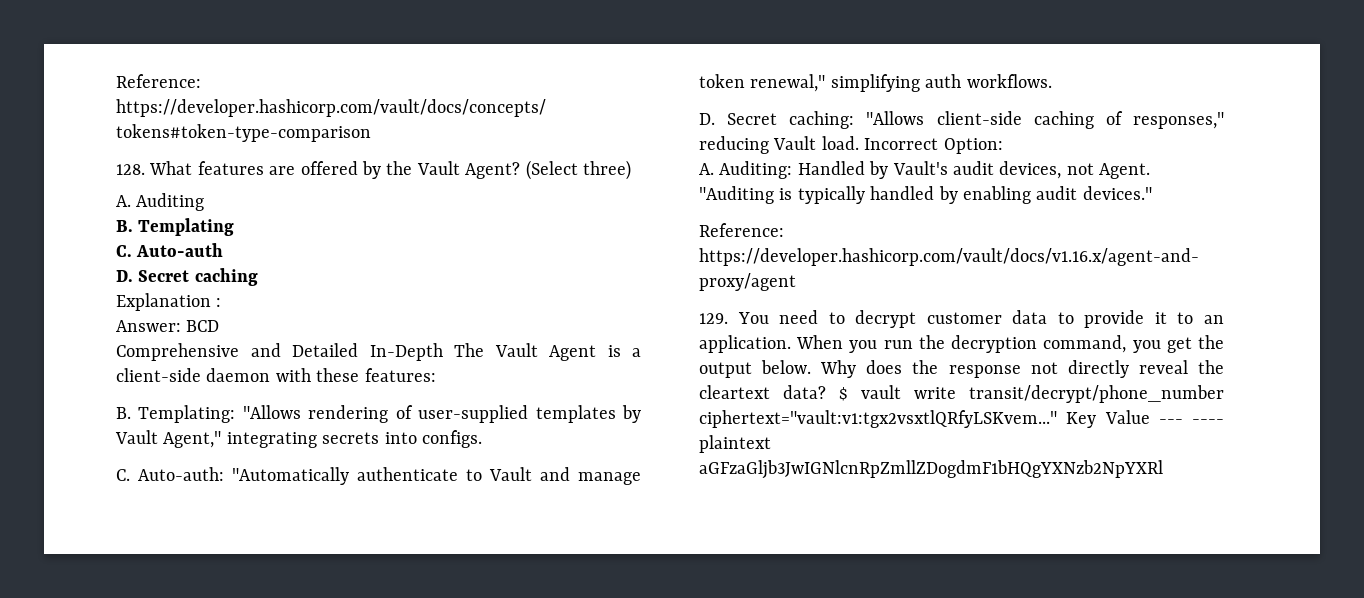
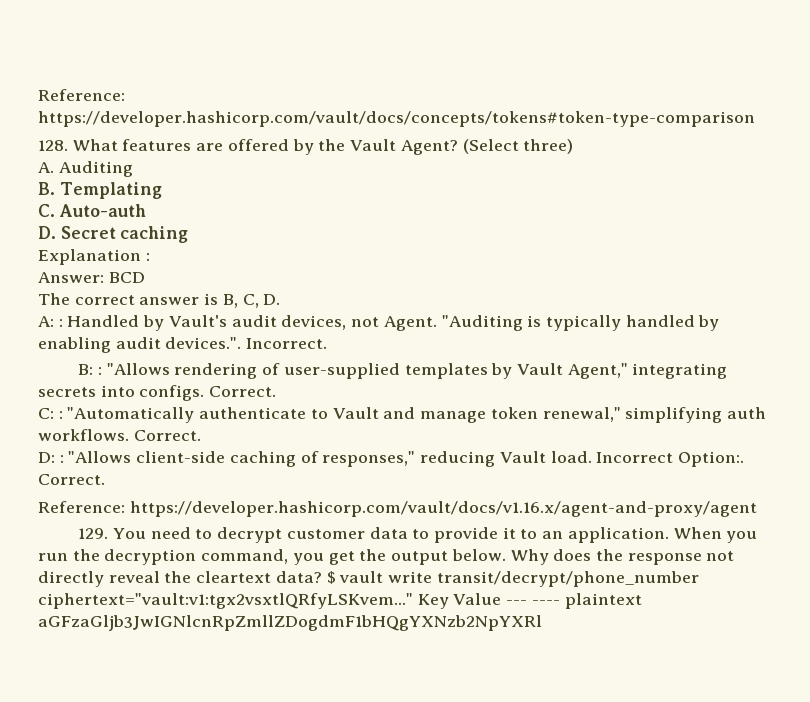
[116,343,641,361] [116,368,436,382] [116,405,641,423] [115,430,482,448] [116,467,641,485] [699,74,1052,92] [699,111,1224,129] [699,136,1003,154] [699,161,793,179] Comprehensive and Detailed In-Depth The Vault Agent is a client-side daemon with these features: // B. Templating: "Allows rendering of user-supplied templates by Vault Agent," integrating secrets into configs. // C. Auto-auth: "Automatically authenticate to Vault and manage token renewal," simplifying auth workflows. // D. Secret caching: "Allows client-side caching of responses," reducing Vault load. Incorrect Option: // A. Auditing: -> [38,293,281,308] [38,316,63,327] The correct answer is B, C, D. // A: :
[1082,186,1152,200] devices." -> [165,337,328,349] [78,363,728,379] [38,385,277,401] [38,407,766,423] [38,429,201,441] [38,451,744,467] [38,474,105,485] devices.". Incorrect. // B: : "Allows rendering of user-supplied templates by Vault Agent," integrating secrets into configs. Correct. // C: : "Automatically authenticate to Vault and manage token renewal," simplifying auth workflows. Correct. // D: : "Allows client-side caching of responses," reducing Vault load. Incorrect Option:. Correct.

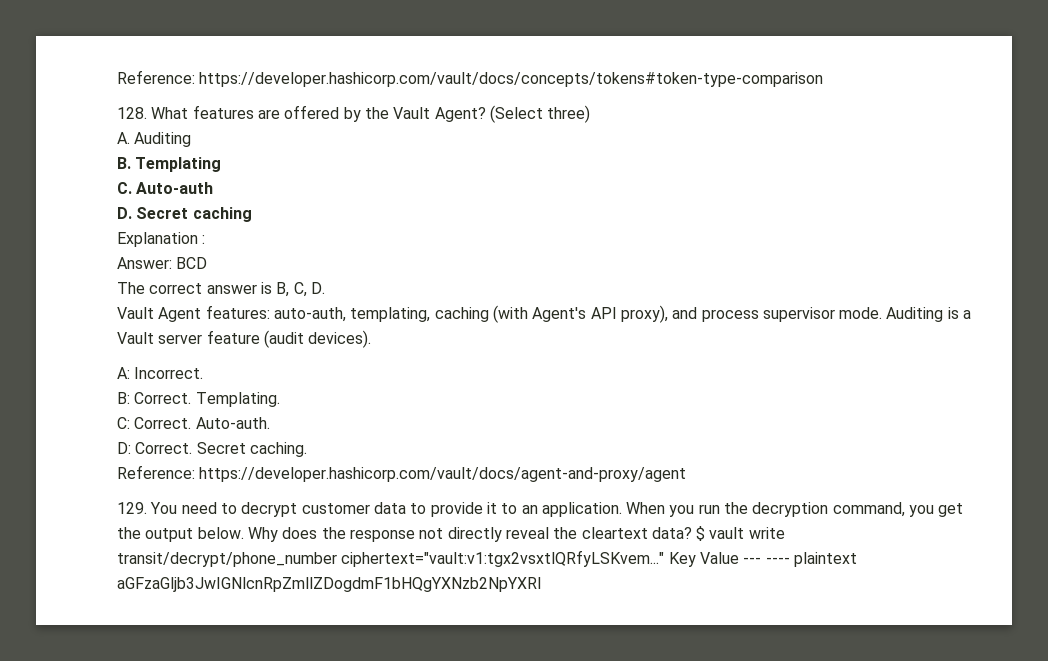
[38,315,720,331] [38,337,328,353] [78,363,728,379] [38,385,277,401] A: : Handled by Vault's audit devices, not Agent. "Auditing is typically handled by enabling audit devices.". Incorrect. // B: : "Allows rendering of user-supplied templates by Vault Agent," integrating secrets into configs. Correct. -> [117,305,972,323] [117,330,372,348] [117,367,204,379] [117,392,280,407] Vault Agent features: auto-auth, templating, caching (with Agent's API proxy), and process supervisor mode. Auditing is a Vault server feature (audit devices). // A: Incorrect. // B: Correct. Templating.
[58,407,766,423] [38,429,201,441] : "Automatically authenticate to Vault and manage token renewal," simplifying auth workflows. Correct. -> [134,417,270,429] Correct. Auto-auth.
[59,451,744,467] [38,474,105,485] [38,501,757,517] : "Allows client-side caching of responses," reducing Vault load. Incorrect Option:. Correct. // Reference: https://developer.hashicorp.com/vault/docs/v1.16.x/agent-and-proxy/agent -> [135,442,307,457] [117,465,687,482] Correct. Secret caching. // Reference: https://developer.hashicorp.com/vault/docs/agent-and-proxy/agent

